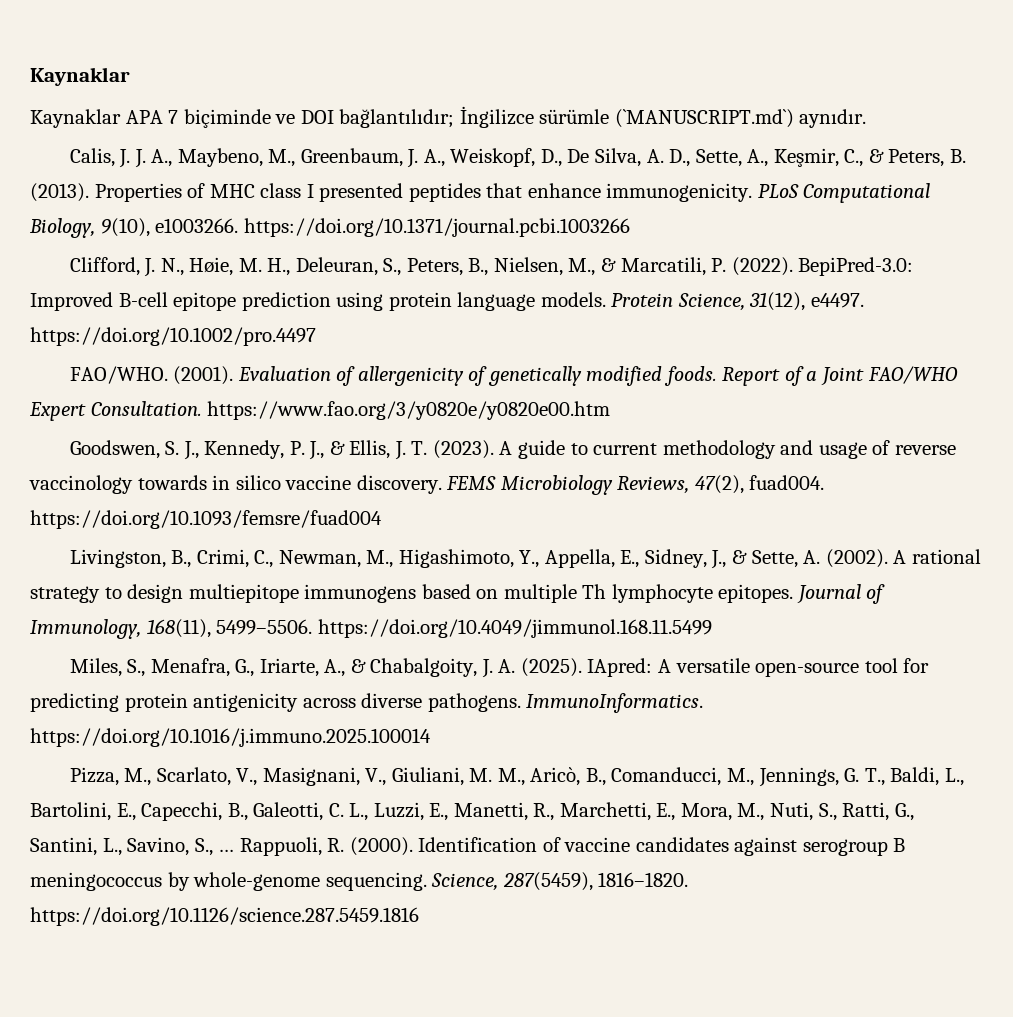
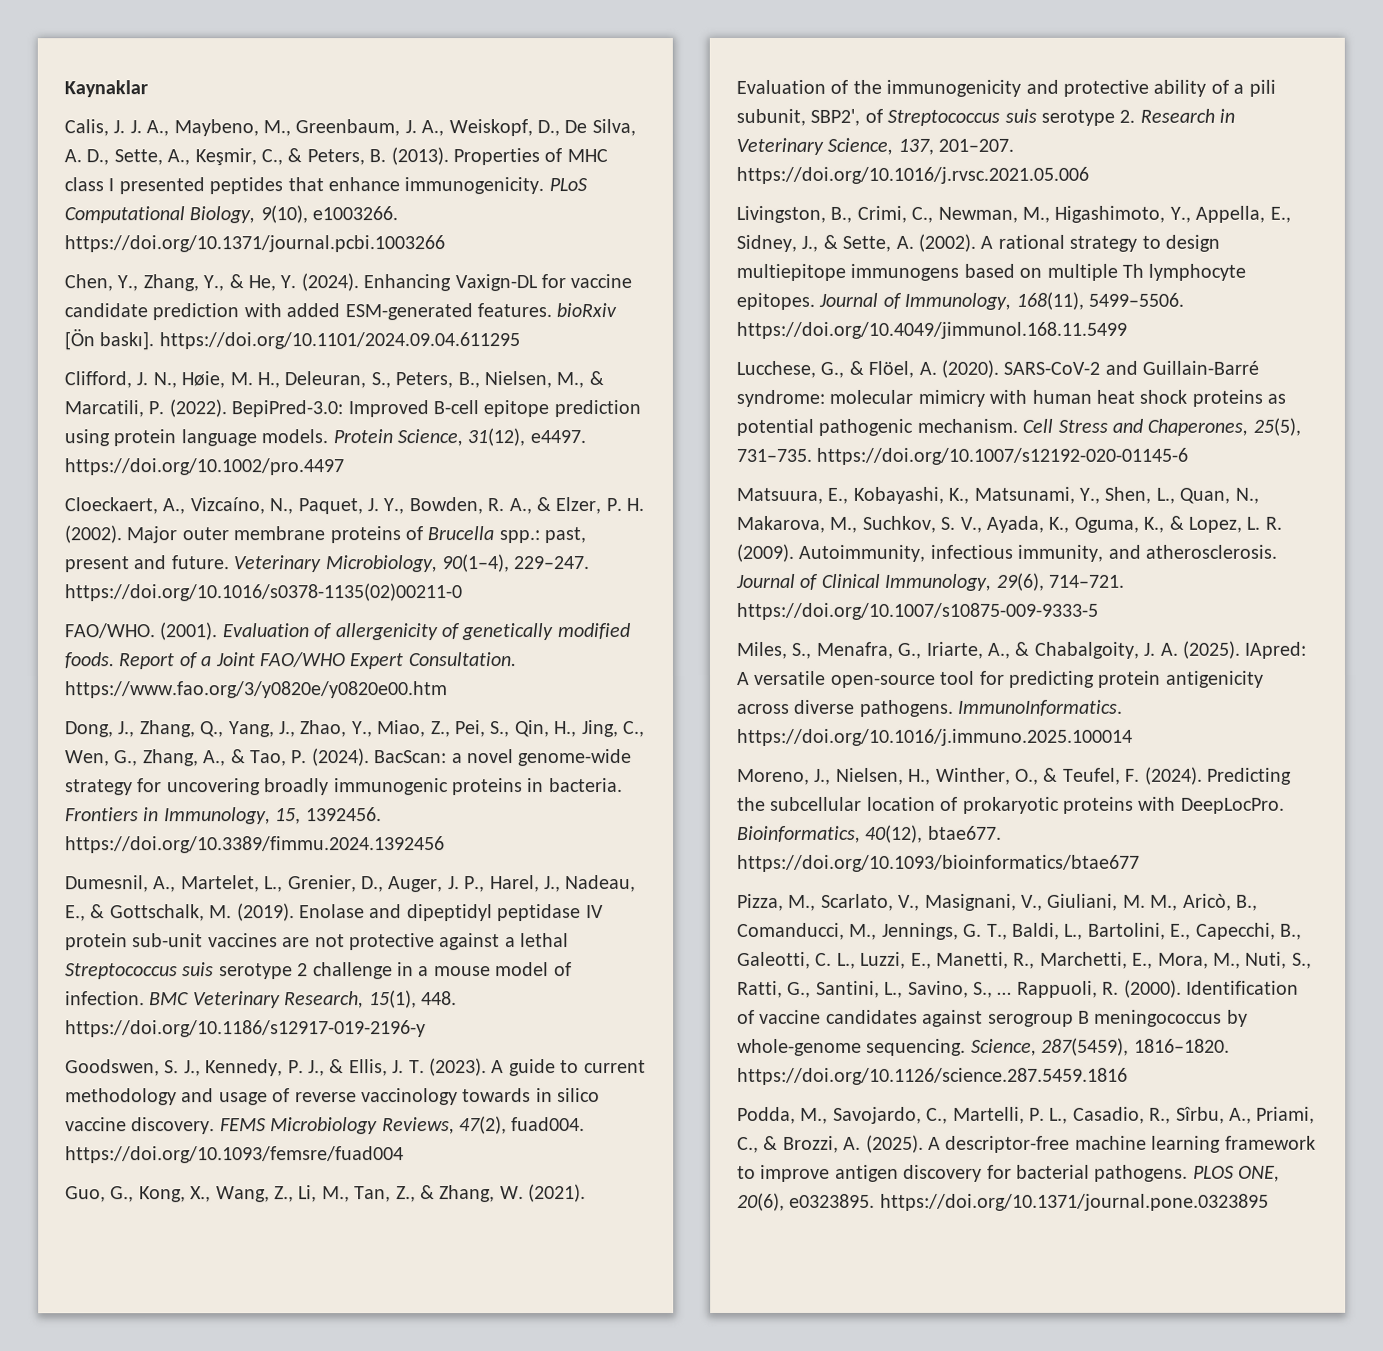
[30,67,130,86] [30,106,867,128] Kaynaklar // Kaynaklar APA 7 biçiminde ve DOI bağlantılıdır; İngilizce sürümle (`MANUSCRIPT.md`) aynıdır. -> [64,80,148,98] Kaynaklar
(630, 227) none -> [64,273,633,292] [64,303,618,321] [64,329,520,351] // Chen, Y., Zhang, Y., & He, Y. (2024). Enhancing Vaxign-DL for vaccine candidate prediction with added ESM-generated features. bioRxiv [Ön baskı]. https://doi.org/10.1101/2024.09.04.611295
(316, 336) none -> [64,497,645,515] [64,525,587,544] [64,554,590,573] [64,583,462,602] // Cloeckaert, A., Vizcaíno, N., Paquet, J. Y., Bowden, R. A., & Elzer, P. H. (2002). Major outer membrane proteins of Brucella spp.: past, present and future. Veterinary Microbiology, 90(1–4), 229–247. https://doi.org/10.1016/s0378-1135(02)00211-0
(611, 410) none -> [65,720,645,738] [65,748,633,767] [65,778,623,796] [65,807,382,825] [65,836,445,854] [65,875,637,893] [65,903,604,922] [65,933,570,951] [65,962,572,980] [65,990,457,1009] [65,1020,426,1038] // Dong, J., Zhang, Q., Yang, J., Zhao, Y., Miao, Z., Pei, S., Qin, H., Jing, C., Wen, G., Zhang, A., & Tao, P. (2024). BacScan: a novel genome-wide strategy for uncovering broadly immunogenic proteins in bacteria. Frontiers in Immunology, 15, 1392456. https://doi.org/10.3389/fimmu.2024.1392456 // Dumesnil, A., Martelet, L., Grenier, D., Auger, J. P., Harel, J., Nadeau, E., & Gottschalk, M. (2019). Enolase and dipeptidyl peptidase IV protein sub-unit vaccines are not protective against a lethal Streptococcus suis serotype 2 challenge in a mouse model of infection. BMC Veterinary Research, 15(1), 448. https://doi.org/10.1186/s12917-019-2196-y
(382, 519) none -> [65,1184,587,1203] [736,79,1276,97] [736,108,1236,126] [736,137,1015,155] [736,166,1089,184] // Guo, G., Kong, X., Wang, Z., Li, M., Tan, Z., & Zhang, W. (2021). Evaluation of the immunogenicity and protective ability of a pili subunit, SBP2', of Streptococcus suis serotype 2. Research in Veterinary Science, 137, 201–207. https://doi.org/10.1016/j.rvsc.2021.05.006
(712, 628) none -> [736,359,1260,378] [736,389,1287,407] [736,417,1301,436] [736,447,1189,465] [736,486,1259,504] [736,515,1282,533] [736,543,1277,562] [735,572,1124,591] [736,602,1098,620] // Lucchese, G., & Flöel, A. (2020). SARS-CoV-2 and Guillain-Barré syndrome: molecular mimicry with human heat shock proteins as potential pathogenic mechanism. Cell Stress and Chaperones, 25(5), 731–735. https://doi.org/10.1007/s12192-020-01145-6 // Matsuura, E., Kobayashi, K., Matsunami, Y., Shen, L., Quan, N., Makarova, M., Suchkov, S. V., Ayada, K., Oguma, K., & Lopez, L. R. (2009). Autoimmunity, infectious immunity, and atherosclerosis. Journal of Clinical Immunology, 29(6), 714–721. https://doi.org/10.1007/s10875-009-9333-5
(431, 737) none -> [737,766,1292,785] [737,796,1285,814] [737,824,1002,843] [737,854,1140,872] // Moreno, J., Nielsen, H., Winther, O., & Teufel, F. (2024). Predicting the subcellular location of prokaryotic proteins with DeepLocPro. Bioinformatics, 40(12), btae677. https://doi.org/10.1093/bioinformatics/btae677
(419, 916) none -> [737,1106,1316,1124] [737,1134,1316,1153] [737,1164,1281,1182] [737,1192,1269,1211] // Podda, M., Savojardo, C., Martelli, P. L., Casadio, R., Sîrbu, A., Priami, C., & Brozzi, A. (2025). A descriptor-free machine learning framework to improve antigen discovery for bacterial pathogens. PLOS ONE, 20(6), e0323895. https://doi.org/10.1371/journal.pone.0323895

